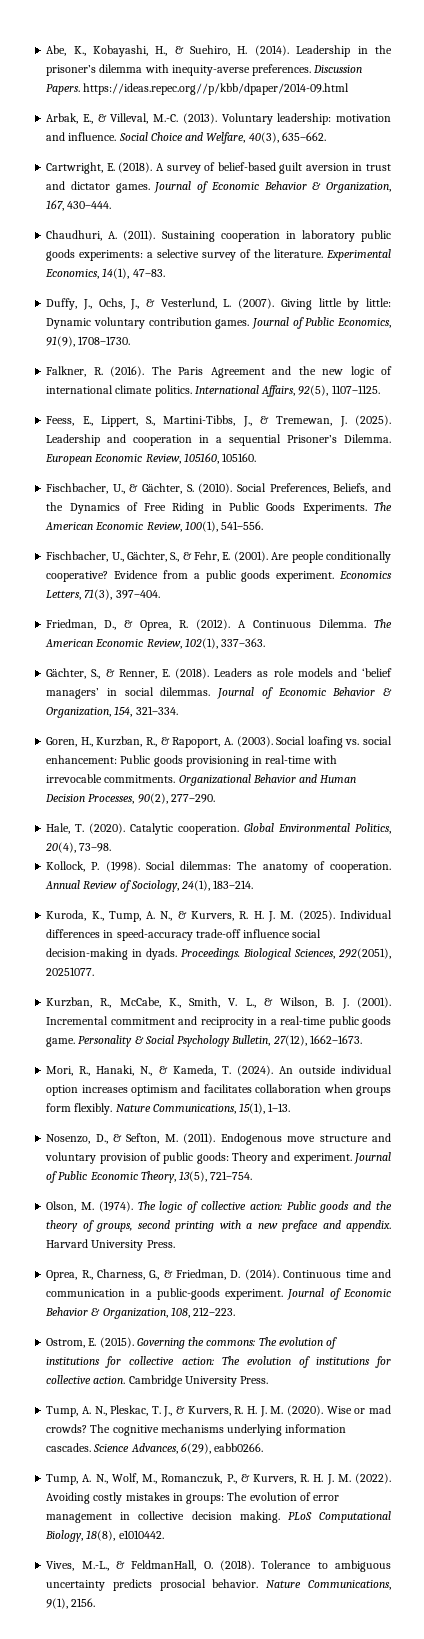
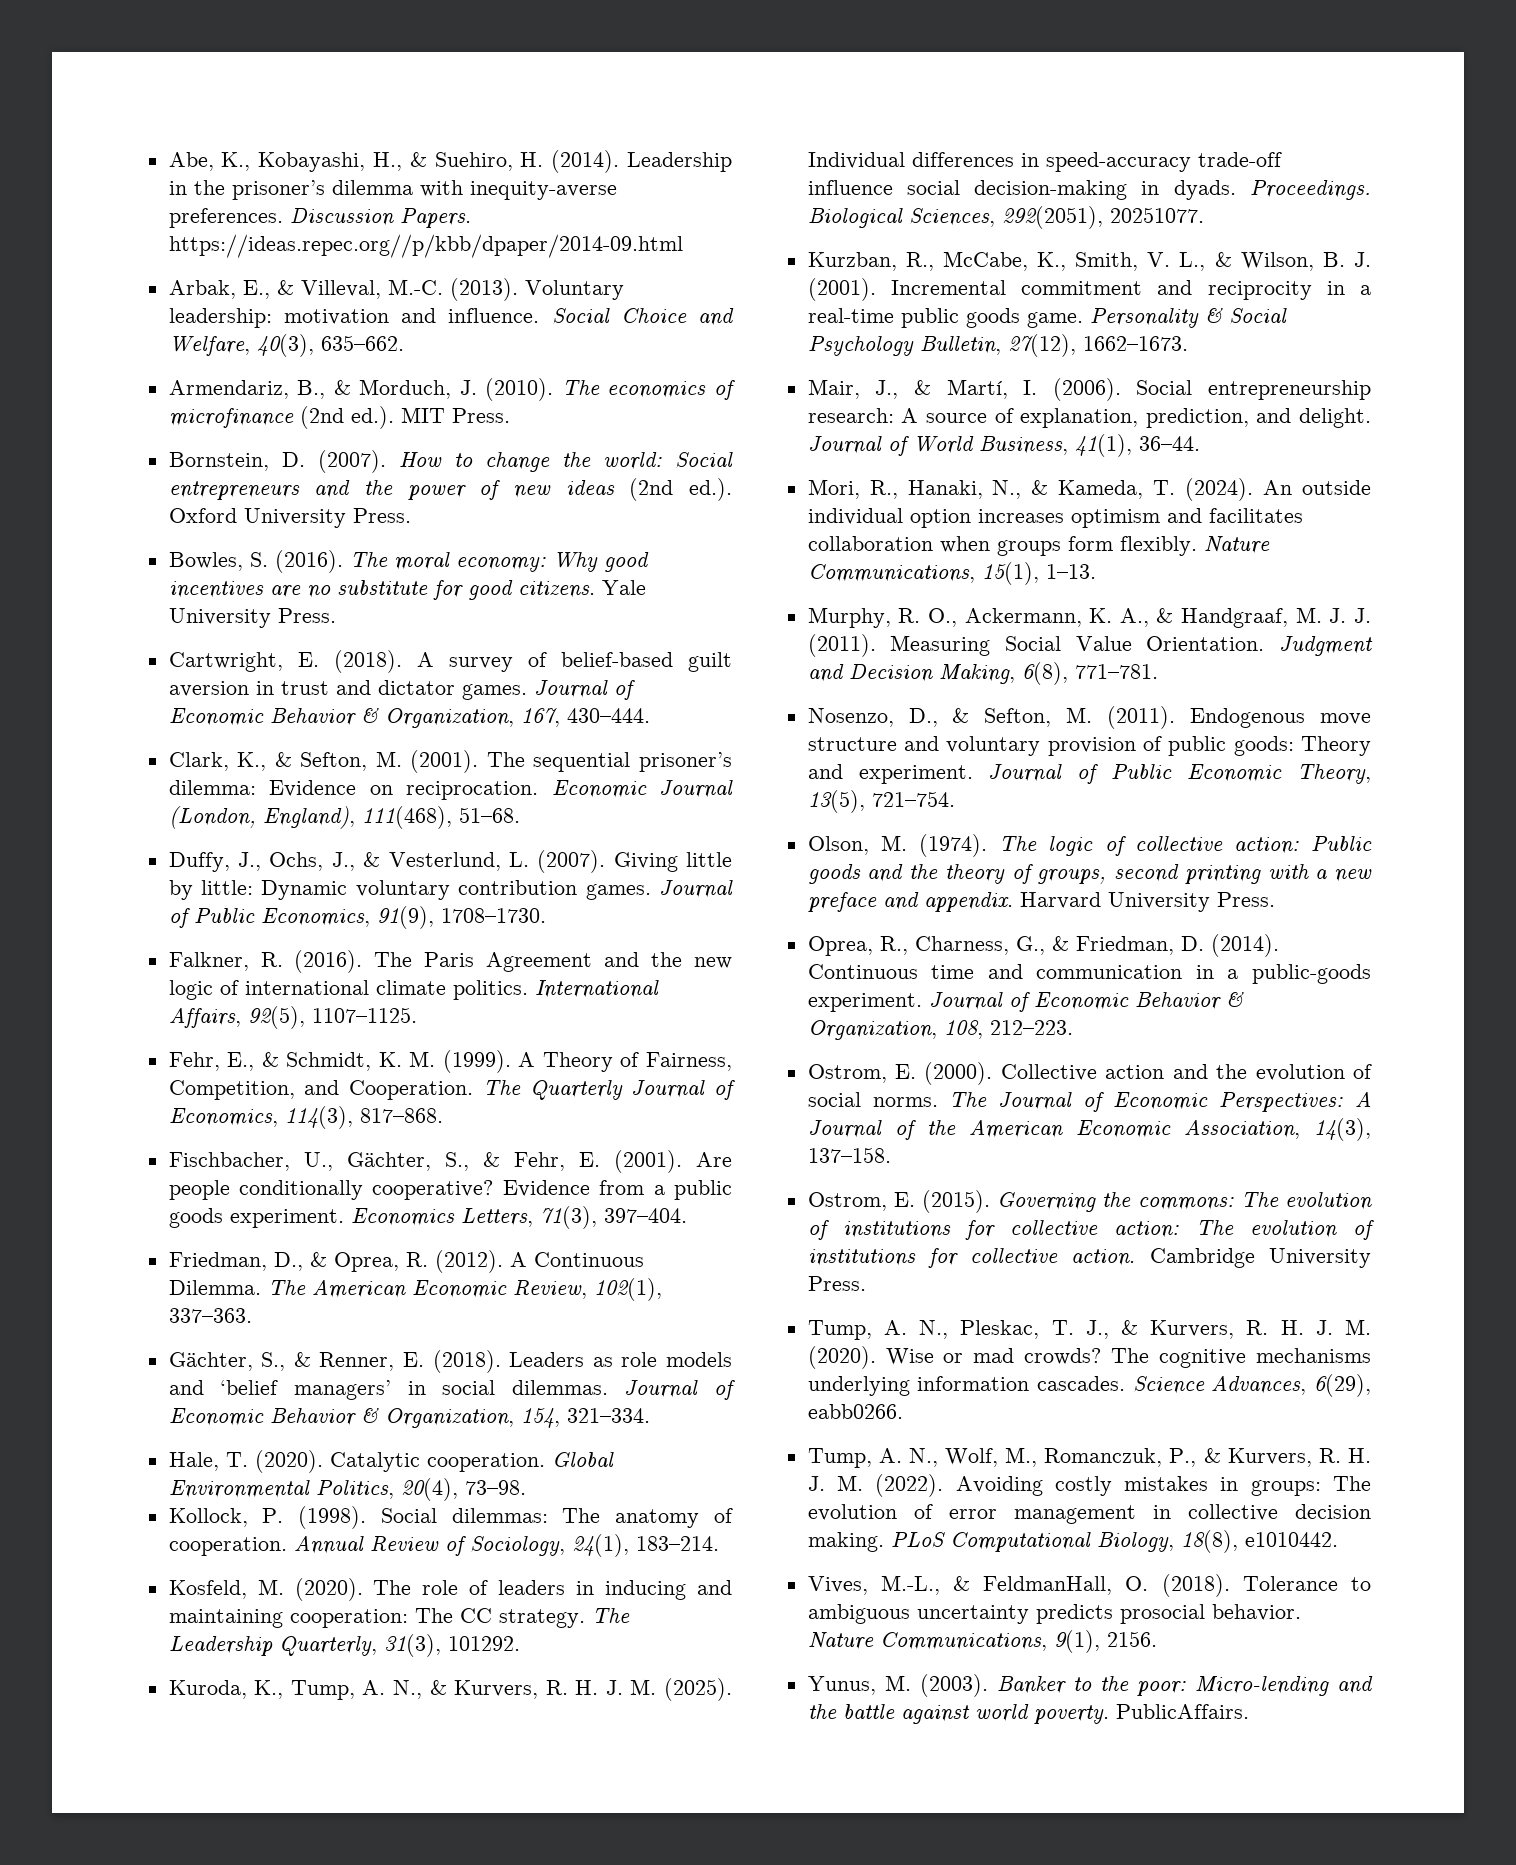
(326, 136) none -> [168,378,735,401] [168,406,510,429] [168,450,733,473] [168,478,732,501] [168,508,411,528] [168,550,649,573] [168,580,646,600] [168,608,336,628] // Armendariz, B., & Morduch, J. (2010). The economics of microfinance (2nd ed.). MIT Press. // Bornstein, D. (2007). How to change the world: Social entrepreneurs and the power of new ideas (2nd ed.). Oxford University Press. // Bowles, S. (2016). The moral economy: Why good incentives are no substitute for good citizens. Yale University Press.
[46,230,391,242] [46,249,391,261] [45,268,165,279] Chaudhuri, A. (2011). Sustaining cooperation in laboratory public goods experiments: a selective survey of the literature. Experimental Economics, 14(1), 47–83. -> [168,750,732,773] [168,780,733,800] [168,806,520,829] Clark, K., & Sefton, M. (2001). The sequential prisoner’s dilemma: Evidence on reciprocation. Economic Journal (London, England), 111(468), 51–68.
[46,415,391,427] [46,434,391,446] [45,453,257,465] [46,483,391,494] [46,502,392,514] [45,521,264,532] Feess, E., Lippert, S., Martini-Tibbs, J., & Tremewan, J. (2025). Leadership and cooperation in a sequential Prisoner’s Dilemma. European Economic Review, 105160, 105160. // Fischbacher, U., & Gächter, S. (2010). Social Preferences, Beliefs, and the Dynamics of Free Riding in Public Goods Experiments. The American Economic Review, 100(1), 541–556. -> [168,1050,733,1073] [168,1080,736,1100] [168,1106,443,1129] Fehr, E., & Schmidt, K. M. (1999). A Theory of Fairness, Competition, and Cooperation. The Quarterly Journal of Economics, 114(3), 817–868.
[46,736,393,748] [46,755,337,767] [46,774,357,786] [45,793,215,804] // Goren, H., Kurzban, R., & Rapoport, A. (2003). Social loafing vs. social enhancement: Public goods provisioning in real-time with irrevocable commitments. Organizational Behavior and Human Decision Processes, 90(2), 277–290. -> (650, 1415) none
(254, 884) none -> [168,1578,733,1601] [168,1608,630,1628] [168,1634,520,1657] // Kosfeld, M. (2020). The role of leaders in inducing and maintaining cooperation: The CC strategy. The Leadership Quarterly, 31(3), 101292.
(362, 1039) none -> [807,378,1371,401] [807,408,1371,428] [807,434,1200,457] // Mair, J., & Martí, I. (2006). Social entrepreneurship research: A source of explanation, prediction, and delight. Journal of World Business, 41(1), 36–44.
(291, 1107) none -> [807,607,1371,628] [807,634,1373,657] [807,662,1158,685] // Murphy, R. O., Ackermann, K. A., & Handgraaf, M. J. J. (2011). Measuring Social Value Orientation. Judgment and Decision Making, 6(8), 771–781.
(236, 1311) none -> [807,1062,1372,1085] [807,1091,1371,1112] [807,1118,1371,1141] [807,1147,891,1163] // Ostrom, E. (2000). Collective action and the evolution of social norms. The Journal of Economic Perspectives: A Journal of the American Economic Association, 14(3), 137–158.
(96, 1602) none -> [807,1674,1373,1697] [807,1704,1249,1724] // Yunus, M. (2003). Banker to the poor: Micro-lending and the battle against world poverty. PublicAffairs.

